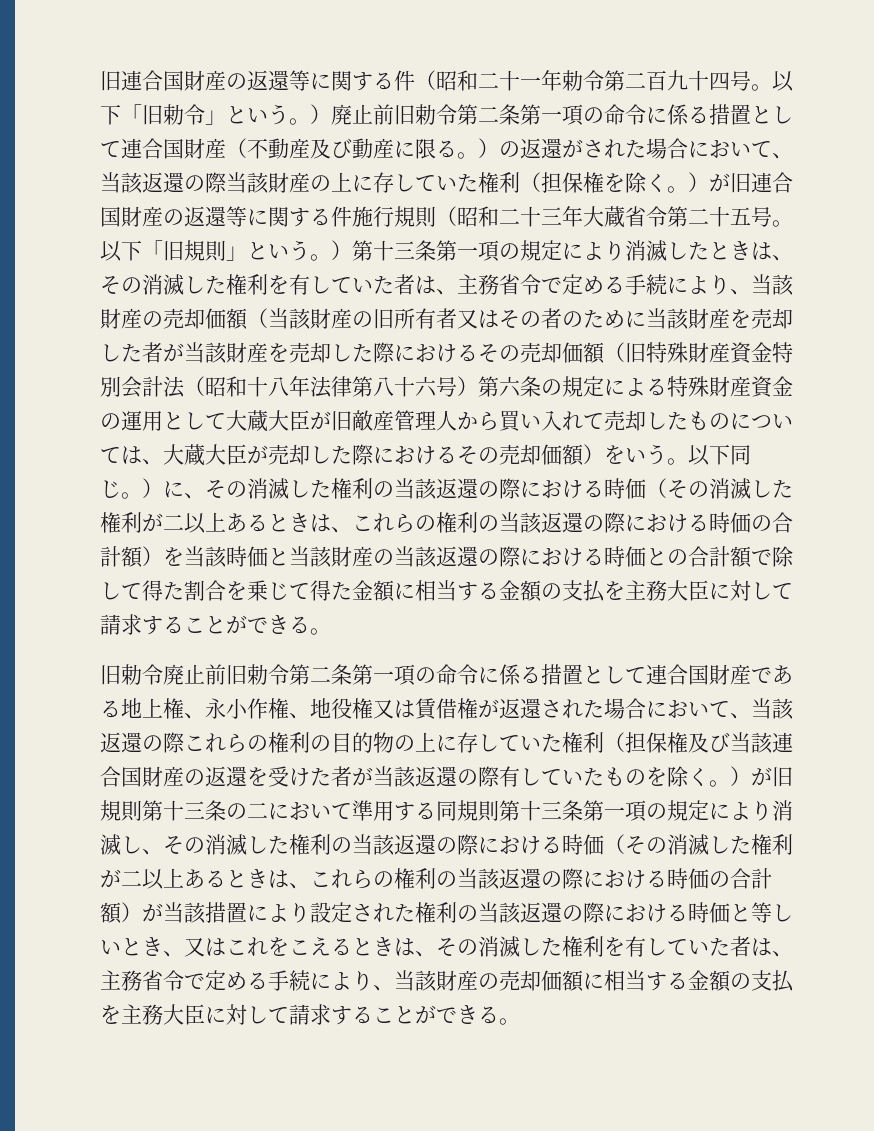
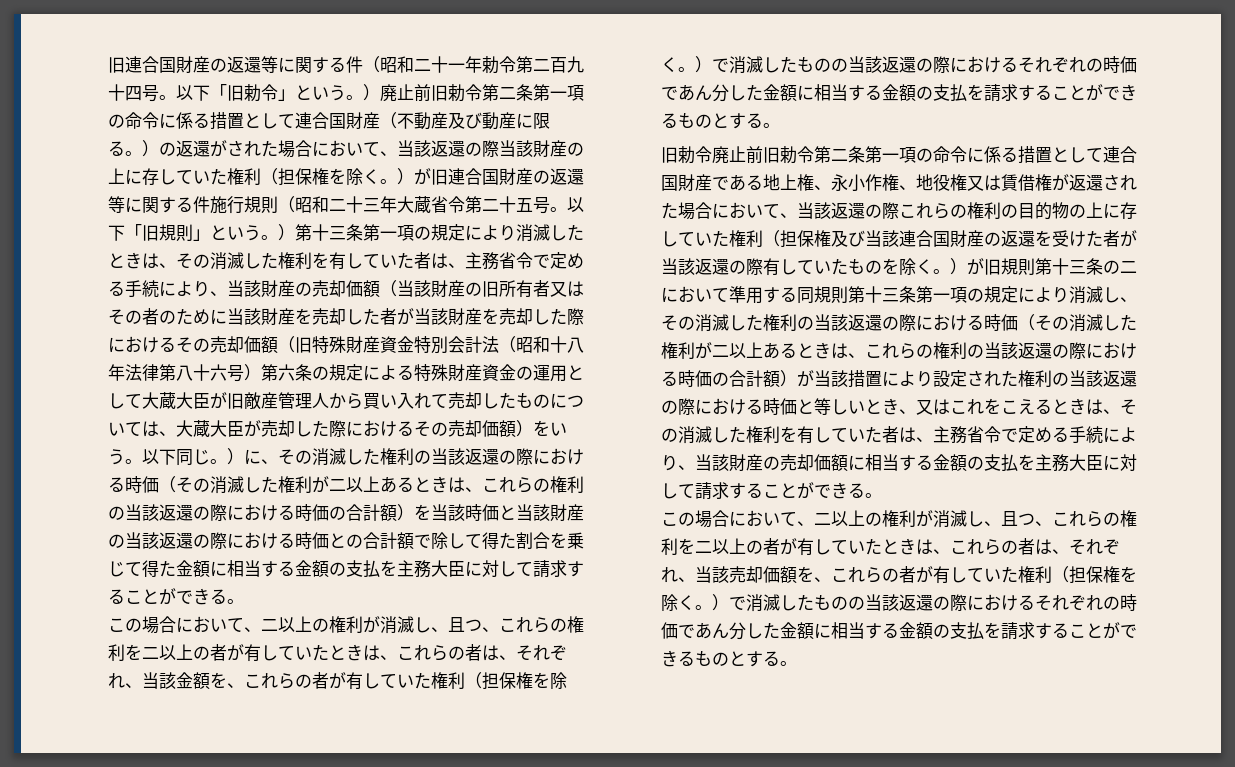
(332, 631) none -> [108,616,585,634] [108,644,568,662] [108,672,568,690] [661,56,1138,74] [661,84,1138,102] [661,112,781,129] // この場合において、二以上の権利が消滅し、且つ、これらの権利を二以上の者が有していたときは、これらの者は、それぞれ、当該金額を、これらの者が有していた権利（担保権を除く。）で消滅したものの当該返還の際におけるそれぞれの時価であん分した金額に相当する金額の支払を請求することができるものとする。
(521, 1021) none -> [661,510,1138,528] [661,538,1121,556] [661,566,1138,584] [661,594,1138,612] [661,622,1138,640] [661,650,798,667] // この場合において、二以上の権利が消滅し、且つ、これらの権利を二以上の者が有していたときは、これらの者は、それぞれ、当該売却価額を、これらの者が有していた権利（担保権を除く。）で消滅したものの当該返還の際におけるそれぞれの時価であん分した金額に相当する金額の支払を請求することができるものとする。

